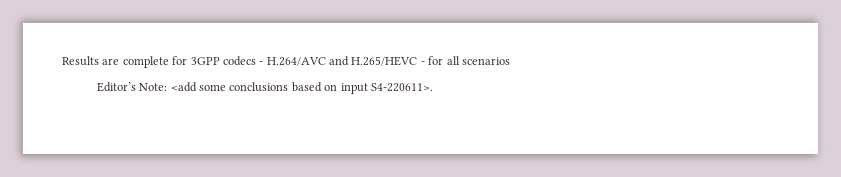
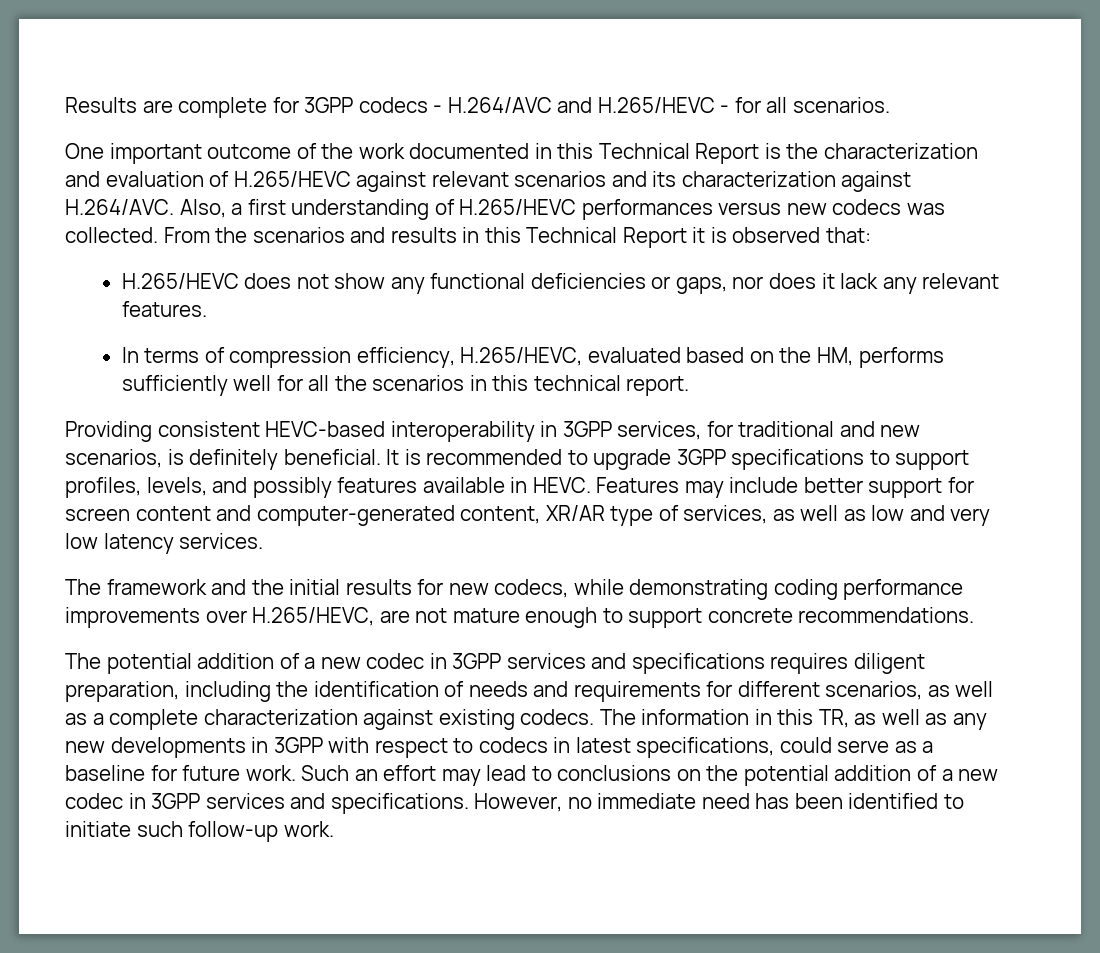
[461,57,510,65] [96,82,433,94] scenarios // Editor’s Note: <add some conclusions based on input S4-220611>. -> [792,97,890,113] [65,143,978,164] [65,171,912,192] [65,199,945,220] [65,227,871,248] [121,273,1000,294] [121,301,207,317] [121,347,944,368] [121,375,690,396] [65,421,921,442] [65,449,970,470] [65,477,974,498] [65,505,991,526] [65,533,264,554] [65,579,964,600] [65,607,975,628] [65,653,925,674] [65,681,994,702] [65,709,988,730] [65,737,934,758] [65,765,999,786] [65,793,964,814] [65,821,334,842] scenarios. // One important outcome of the work documented in this Technical Report is the characterization and evaluation of H.265/HEVC against relevant scenarios and its characterization against H.264/AVC. Also, a first understanding of H.265/HEVC performances versus new codecs was collected. From the scenarios and results in this Technical Report it is observed that: // H.265/HEVC does not show any functional deficiencies or gaps, nor does it lack any relevant features. // In terms of compression efficiency, H.265/HEVC, evaluated based on the HM, performs sufficiently well for all the scenarios in this technical report. // Providing consistent HEVC-based interoperability in 3GPP services, for traditional and new scenarios, is definitely beneficial. It is recommended to upgrade 3GPP specifications to support profiles, levels, and possibly features available in HEVC. Features may include better support for screen content and computer-generated content, XR/AR type of services, as well as low and very low latency services. // The framework and the initial results for new codecs, while demonstrating coding performance improvements over H.265/HEVC, are not mature enough to support concrete recommendations. // The potential addition of a new codec in 3GPP services and specifications requires diligent preparation, including the identification of needs and requirements for different scenarios, as well as a complete characterization against existing codecs. The information in this TR, as well as any new developments in 3GPP with respect to codecs in latest specifications, could serve as a baseline for future work. Such an effort may lead to conclusions on the potential addition of a new codec in 3GPP services and specifications. However, no immediate need has been identified to initiate such follow-up work.

